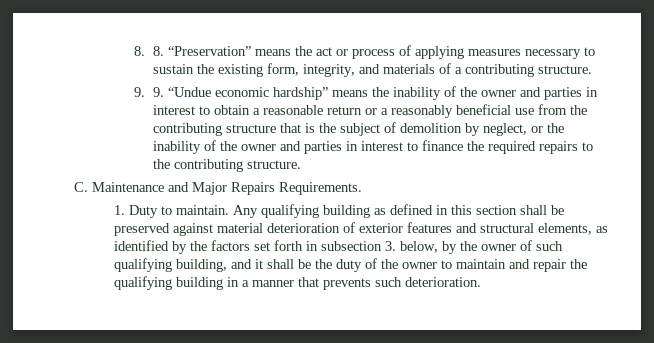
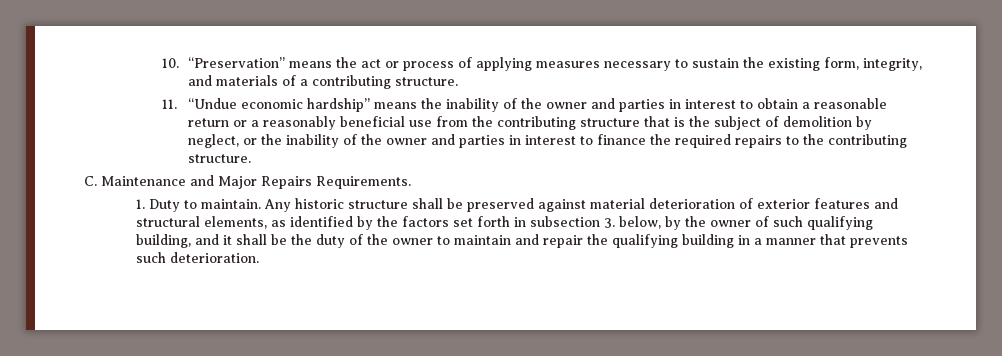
[133,46,165,56] 8. 8. -> [161,58,179,68] 10.
[133,87,165,97] 9. 9. -> [161,99,177,109] 11.
[260,204,517,218] qualifying building as defined in this section -> [294,198,408,209] historic structure

